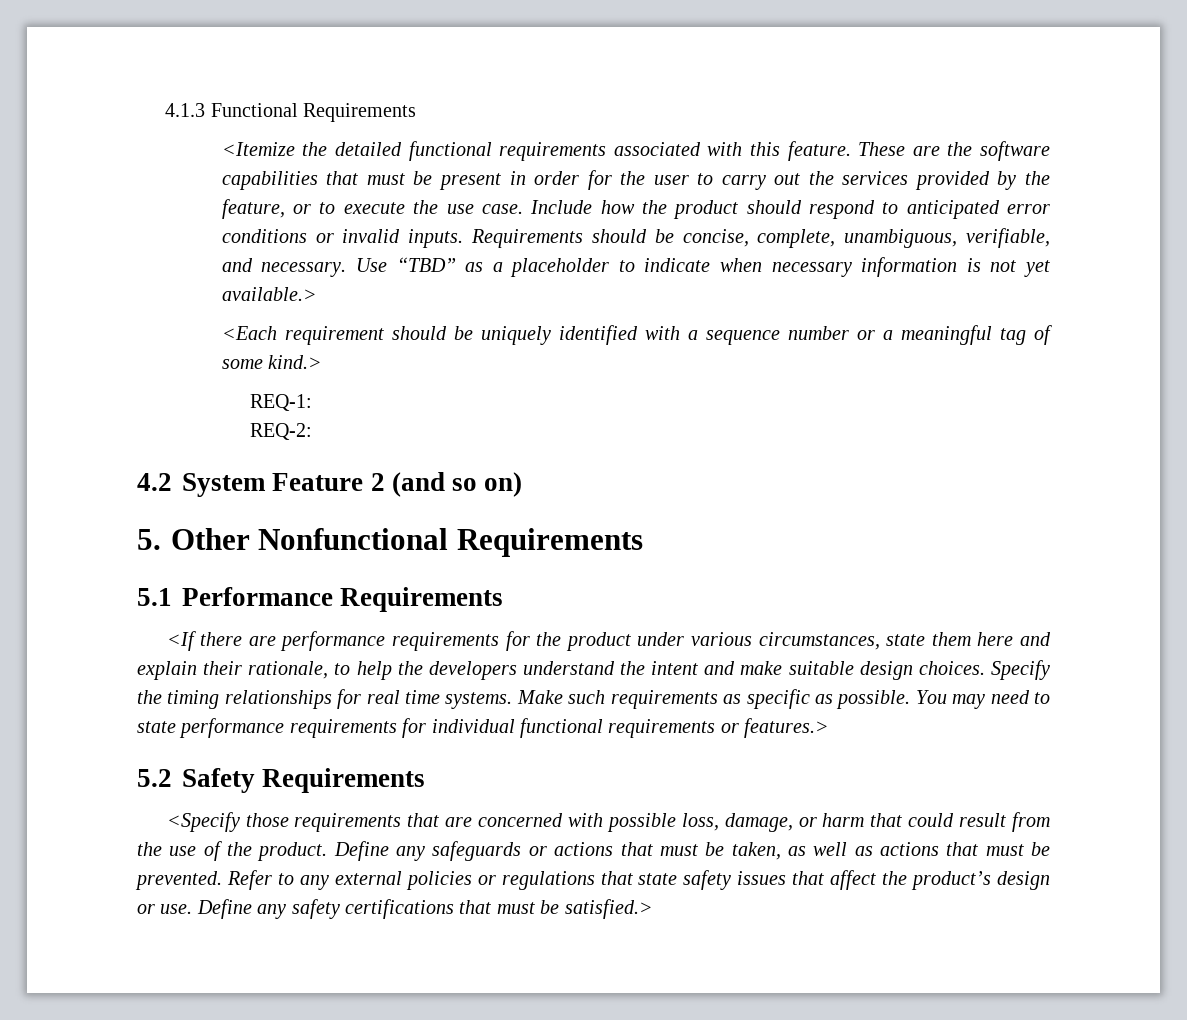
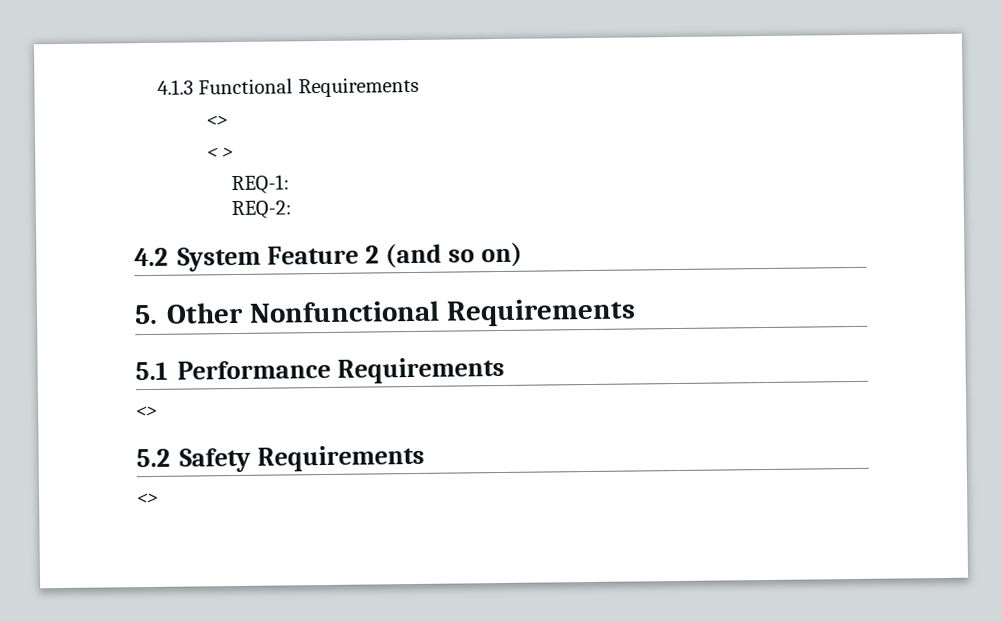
[221,141,1050,161] [221,170,1050,190] [221,199,1051,219] [221,228,1050,248] [221,257,1050,277] [221,287,317,301] [221,325,1052,345] [221,355,323,369] <Itemize the detailed functional requirements associated with this feature. These are the software capabilities that must be present in order for the user to carry out the services provided by the feature, or to execute the use case. Include how the product should respond to anticipated error conditions or invalid inputs. Requirements should be concise, complete, unambiguous, verifiable, and necessary. Use “TBD” as a placeholder to indicate when necessary information is not yet available.> // <Each requirement should be uniquely identified with a sequence number or a meaningful tag of some kind.> -> [205,115,227,127] [206,147,234,159] <> // < >
[166,631,1051,651] [137,660,1050,680] [137,689,1050,709] [137,718,830,738] [137,768,426,793] [166,812,1050,832] [137,841,1051,861] [135,870,1050,890] [137,899,653,919] <If there are performance requirements for the product under various circumstances, state them here and explain their rationale, to help the developers understand the intent and make suitable design choices. Specify the timing relationships for real time systems. Make such requirements as specific as possible. You may need to state performance requirements for individual functional requirements or features.> // 5.2 Safety Requirements // <Specify those requirements that are concerned with possible loss, damage, or harm that could result from the use of the product. Define any safeguards or actions that must be taken, as well as actions that must be prevented. Refer to any external policies or regulations that state safety issues that affect the product’s design or use. Define any safety certifications that must be satisfied.> -> [136,405,157,418] [136,444,426,473] [137,492,158,505] <> // 5.2 Safety Requirements // <>

